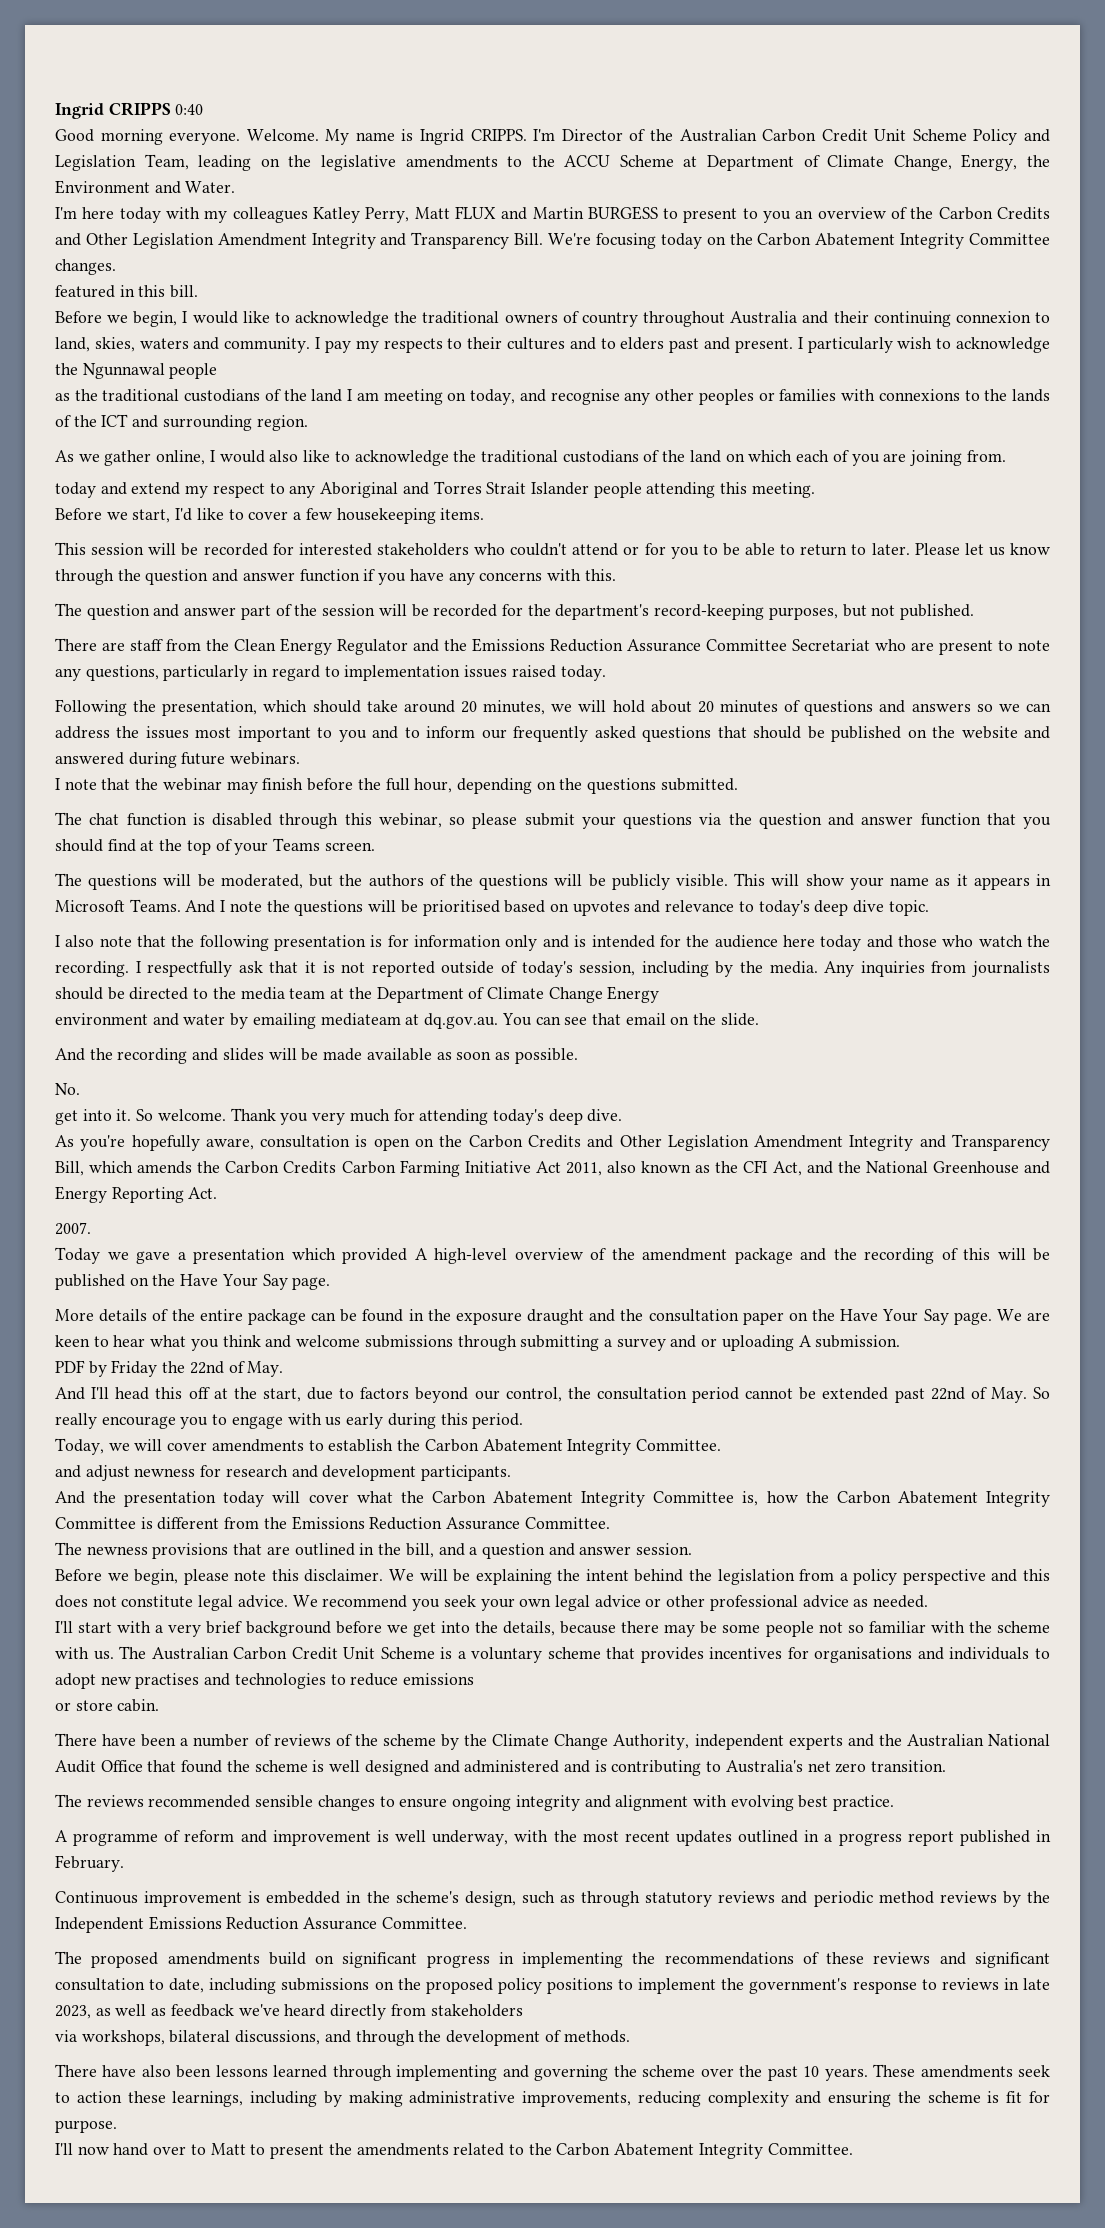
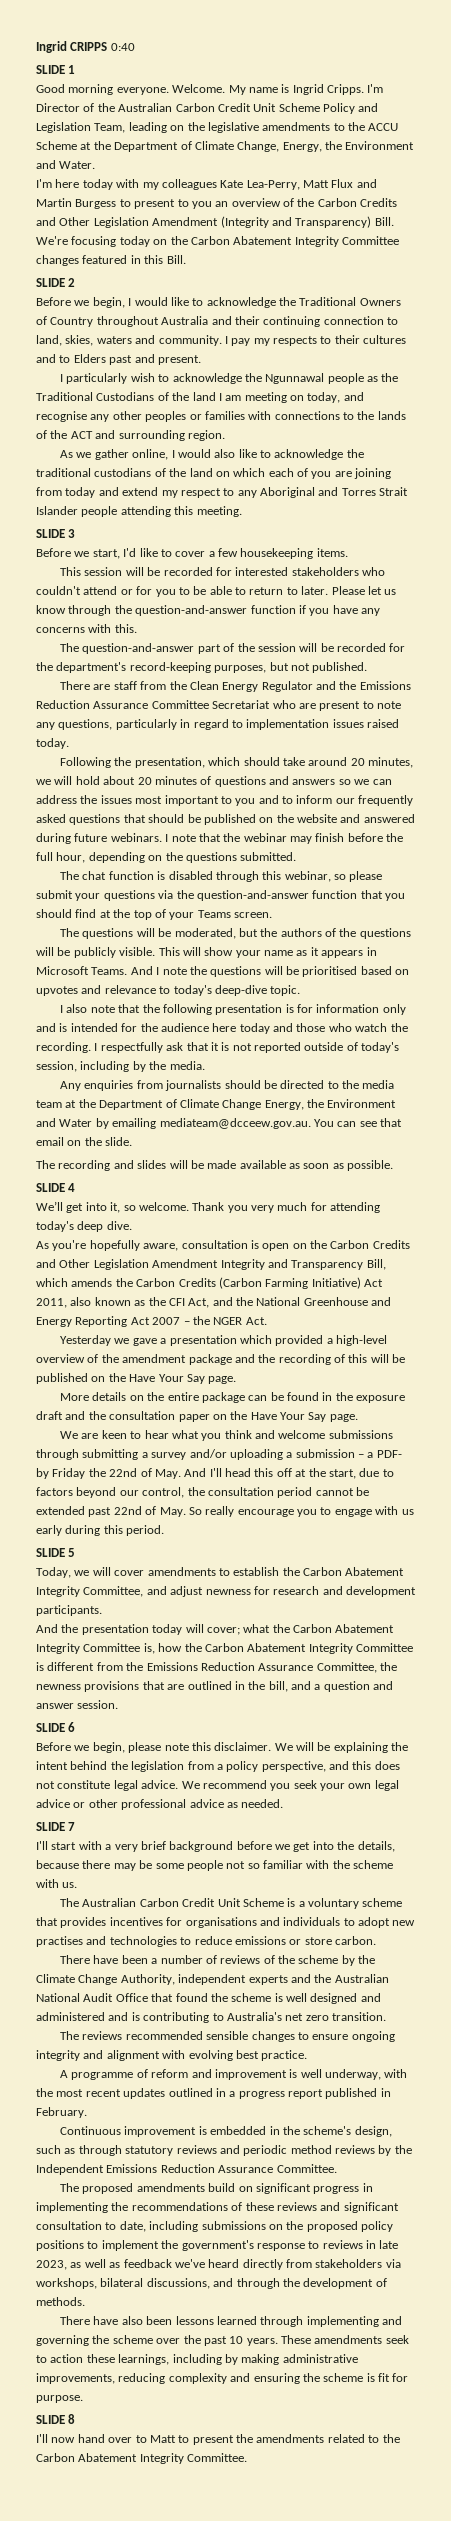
(204, 109) none -> [36,65,76,74] // SLIDE 1
[470,129,527,141] CRIPPS. -> [327,84,364,95] Cripps.
(698, 161) none -> [93,141,111,150] the
[312,206,496,223] Katley Perry, Matt FLUX -> [220,179,354,190] Kate Lea-Perry, Matt Flux
[587,206,658,220] BURGESS -> [75,199,117,209] Burgess
[311,232,510,249] Integrity and Transparency -> [220,216,372,228] (Integrity and Transparency)
[55,259,116,275] changes. // -> [36,255,79,266] changes
[170,285,199,298] bill. -> [166,255,186,264] [36,278,76,287] Bill. // SLIDE 2
[422,311,638,327] traditional owners of country -> [299,297,401,306] [36,316,94,327] Traditional Owners of Country
[955,311,1031,323] connexion -> [323,316,384,325] connection
[620,337,665,350] elders -> [73,354,106,363] Elders
(793, 345) none -> (201, 360) //
[55,389,261,402] // as the traditional custodians -> [367,373,399,382] [36,392,155,401] as the Traditional Custodians
[878,389,960,401] connexions -> [274,411,340,420] connections
[101,414,129,427] ICT -> [70,431,93,439] ACT
[966,450,1006,462] from. // -> [36,487,62,496] from
(815, 490) none -> [36,529,76,538] // SLIDE 3
[145,569,295,585] question and answer -> [135,605,248,616] question-and-answer
[86,604,237,620] question and answer -> [82,643,195,654] question-and-answer
(301, 758) // -> (162, 837) none
[758,813,914,829] question and answer -> [196,890,309,901] question-and-answer
[814,900,885,916] deep dive -> [214,985,267,996] deep-dive
[824,961,925,977] Any inquiries -> [60,1080,134,1091] // Any enquiries
[607,986,660,1003] [55,1013,499,1029] Energy // environment and water by emailing mediateam at dq.gov.au. -> [264,1099,397,1110] [36,1118,311,1129] Energy, the Environment and Water by emailing mediateam@dcceew.gov.au.
[55,1048,113,1061] And the -> [36,1160,55,1169] The
[55,1083,80,1095] [55,1109,154,1125] No. // get into it. So -> [36,1183,76,1192] [36,1201,136,1213] SLIDE 4 // We’ll get into it, so
[341,1160,531,1177] Carbon Farming Initiative -> [218,1277,361,1289] (Carbon Farming Initiative)
(184, 1195) none -> [130,1316,243,1325] Act 2007 – the NGER
[55,1222,91,1235] [55,1247,100,1264] 2007. // Today -> [60,1335,112,1346] Yesterday
[414,1248,428,1260] A -> [326,1338,333,1344] a
[152,1309,169,1321] of -> [129,1395,144,1401] on
[527,1309,585,1325] draught -> [36,1411,63,1420] draft
(992, 1318) none -> (358, 1418) //
[670,1335,901,1351] [55,1360,85,1373] and or uploading A submission. // PDF -> [189,1449,402,1460] and/or uploading a submission – a PDF-
(284, 1369) // -> (181, 1474) none
(524, 1421) none -> [36,1548,76,1557] // SLIDE 5
[635,1439,721,1451] Committee. // -> [83,1586,144,1597] Committee,
[308,1494,349,1503] cover -> [206,1627,240,1635] cover;
[524,1517,610,1529] [55,1542,82,1555] Committee. // The -> [316,1662,397,1673] Committee, the
(693, 1549) none -> [36,1722,76,1732] // SLIDE 6
[902,1569,986,1585] perspective -> [261,1761,326,1772] perspective,
(929, 1601) none -> [36,1822,76,1831] // SLIDE 7
(114, 1655) none -> (78, 1885) //
(475, 1679) // -> (286, 1940) none
[117,1699,160,1712] cabin. -> [335,1936,376,1945] carbon.
(523, 2010) // -> (383, 2263) none
(117, 2126) none -> [36,2414,76,2424] // SLIDE 8

